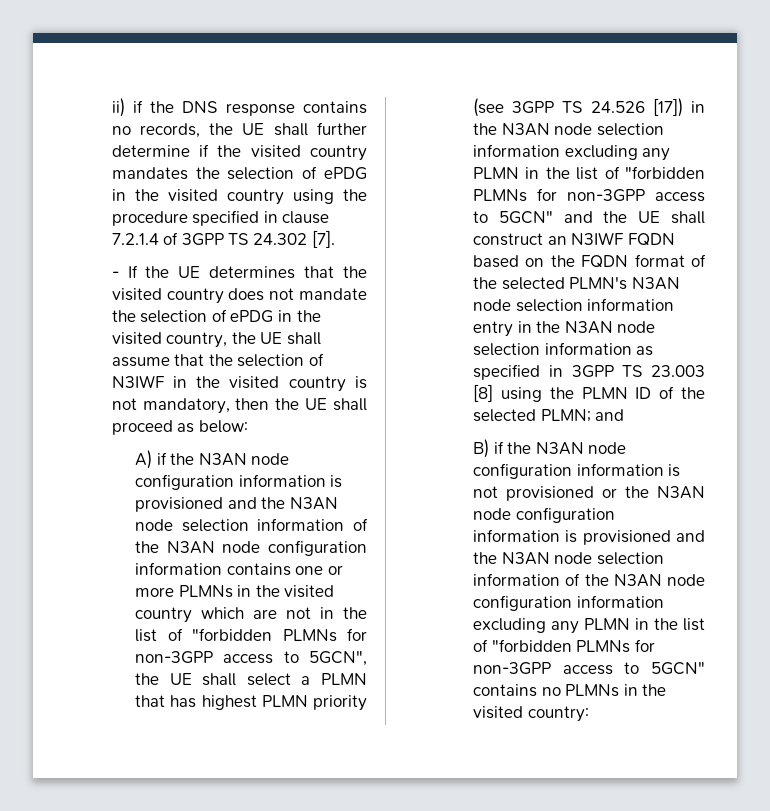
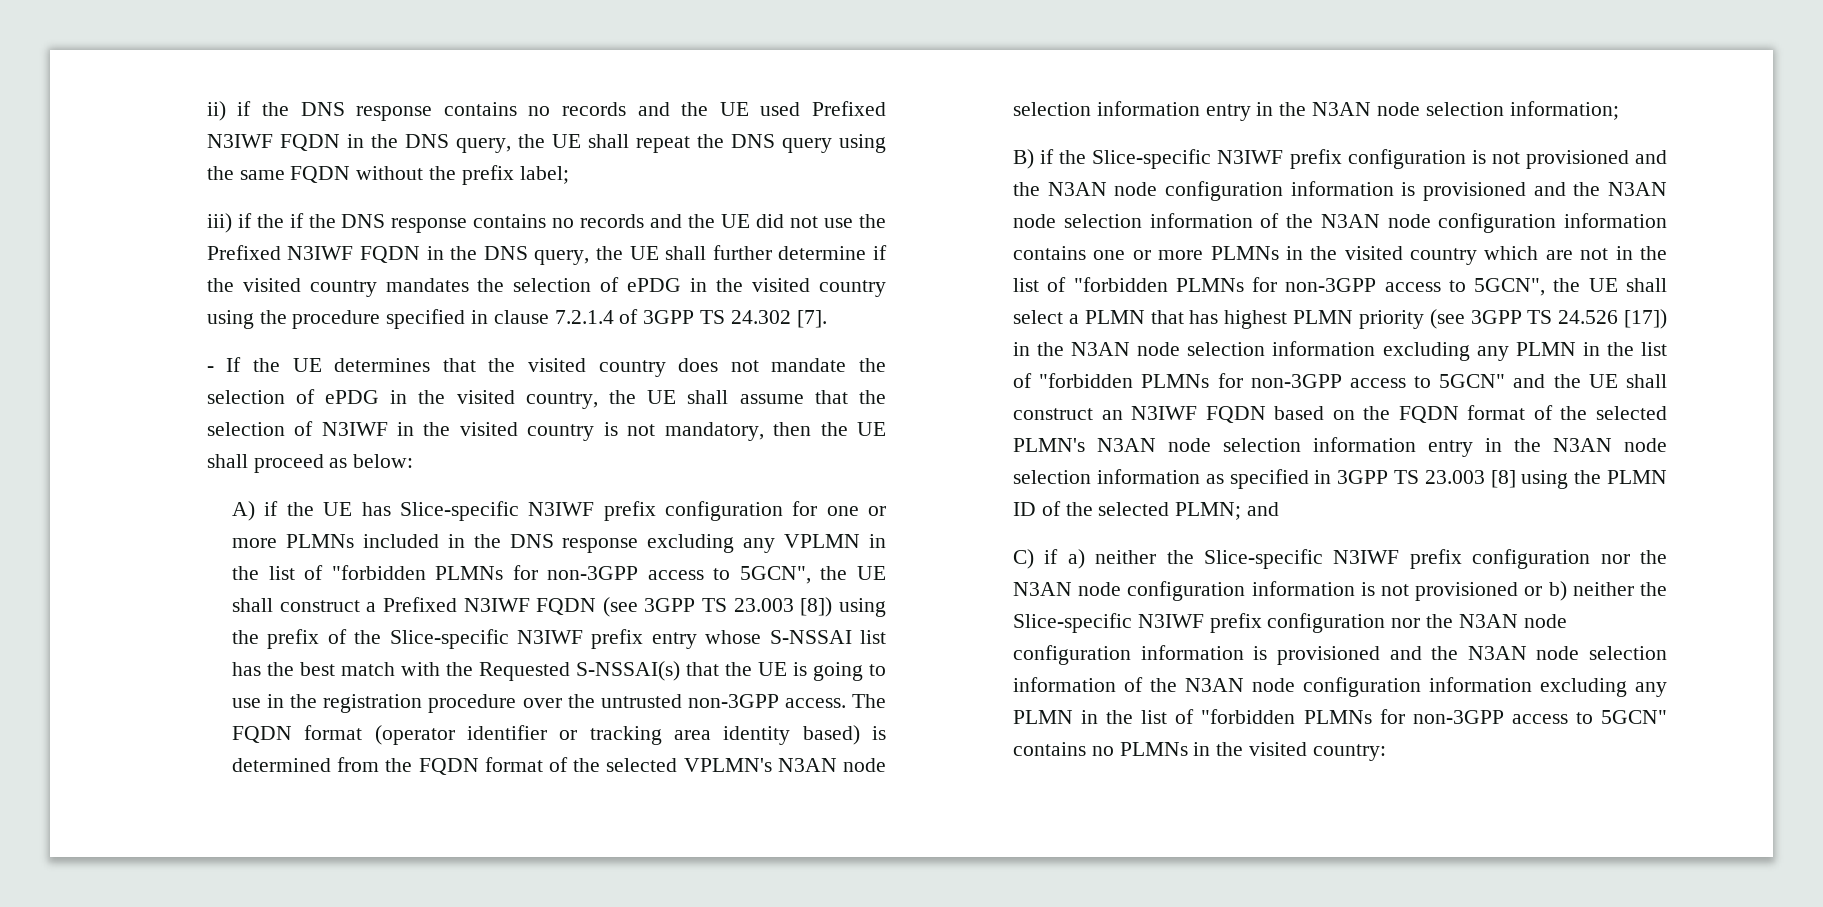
[139,123,200,138] records, -> [561,101,886,116] [206,134,886,153] [206,165,569,185] [206,213,886,233] [206,245,590,265] records and the UE used Prefixed N3IWF FQDN in the DNS query, the UE shall repeat the DNS query using the same FQDN without the prefix label; // iii) if the if the DNS response contains no records and the UE did not use the Prefixed N3IWF FQDN in the DNS query,
(195, 459) none -> [323,501,886,521] [232,534,886,553] [232,565,887,584] [232,597,887,617] [232,629,886,649] [232,661,887,681] [232,694,886,713] [232,725,886,745] [232,757,886,775] [1013,101,1619,121] [1013,149,1667,169] [1013,182,1041,196] UE has Slice-specific N3IWF prefix configuration for one or more PLMNs included in the DNS response excluding any VPLMN in the list of "forbidden PLMNs for non-3GPP access to 5GCN", the UE shall construct a Prefixed N3IWF FQDN (see 3GPP TS 23.003 [8]) using the prefix of the Slice-specific N3IWF prefix entry whose S-NSSAI list has the best match with the Requested S-NSSAI(s) that the UE is going to use in the registration procedure over the untrusted non-3GPP access. The FQDN format (operator identifier or tracking area identity based) is determined from the FQDN format of the selected VPLMN's N3AN node selection information entry in the N3AN node selection information; // B) if the Slice-specific N3IWF prefix configuration is not provisioned and the
[472,439,504,458] B) if -> [1013,549,1630,569] C) if a) neither the Slice-specific N3IWF prefix configuration nor
(617, 493) none -> [1548,581,1667,601] [1013,613,1421,633] b) neither the Slice-specific N3IWF prefix configuration nor

